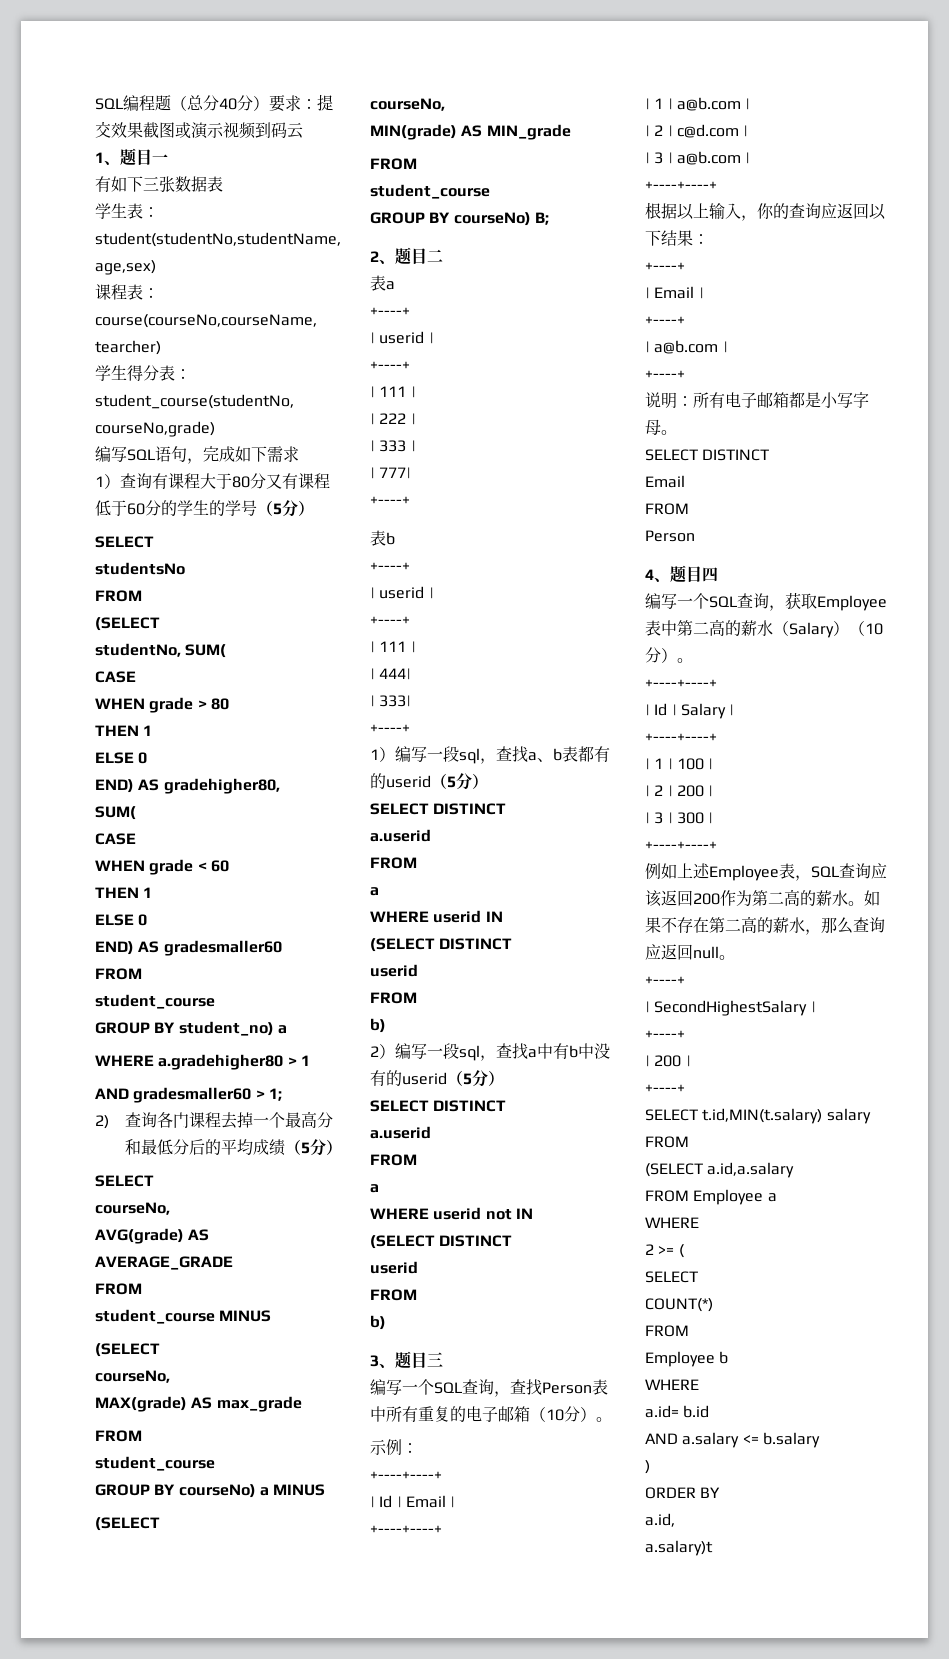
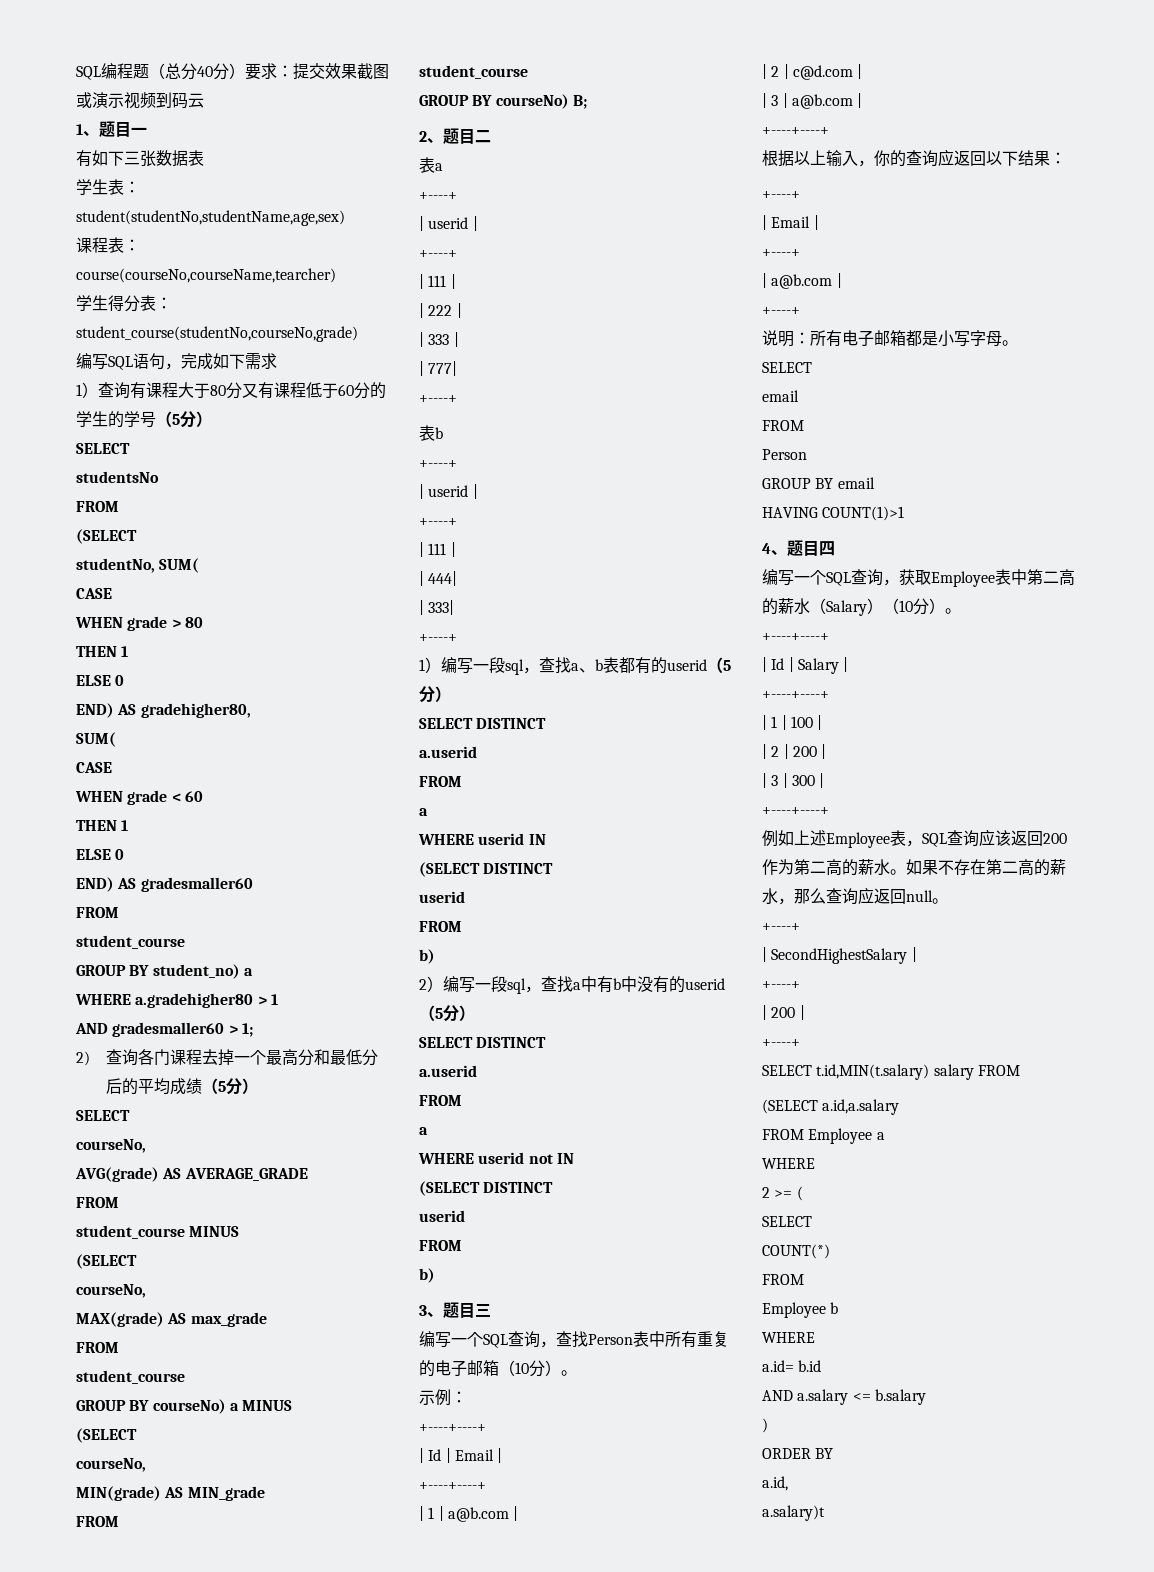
[702,449,770,461] [645,475,685,488] DISTINCT // Email -> [762,390,799,402] // email
(695, 536) none -> [762,477,875,489] [762,506,905,521] // GROUP BY email // HAVING COUNT(1)>1

